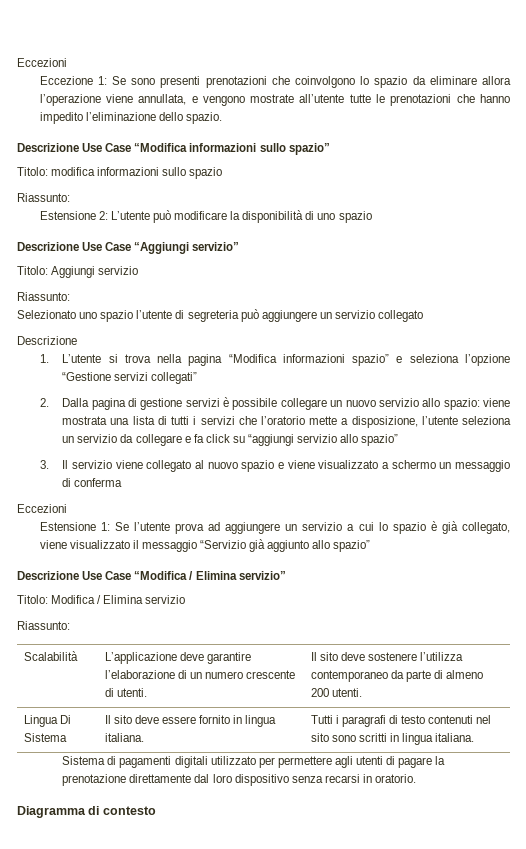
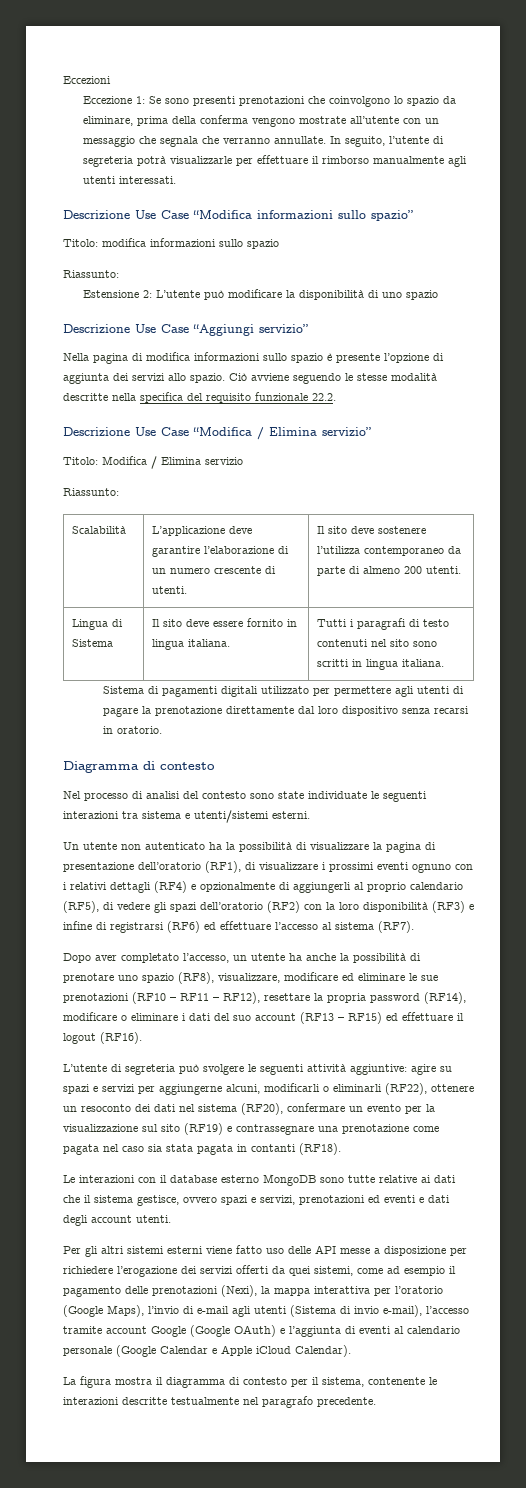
[429,76,511,85] [39,94,510,106] [39,112,222,124] eliminare allora l’operazione viene annullata, e vengono mostrate all’utente tutte le prenotazioni che hanno impedito l’eliminazione dello spazio. -> [83,115,440,127] [83,136,445,147] [83,155,468,167] [83,176,177,184] eliminare, prima della conferma vengono mostrate all’utente con un messaggio che segnala che verranno annullate. In seguito, l’utente di segreteria potrà visualizzarle per effettuare il rimborso manualmente agli utenti interessati.
[17,266,139,278] [17,292,70,301] [17,309,424,322] [17,336,77,345] [39,354,510,366] [62,372,198,384] [39,397,510,410] [62,416,511,428] [62,434,399,446] [39,460,511,472] [62,478,123,487] [17,504,67,513] [39,521,510,534] [39,539,371,552] Titolo: Aggiungi servizio // Riassunto: // Selezionato uno spazio l’utente di segreteria può aggiungere un servizio collegato // Descrizione // 1. L’utente si trova nella pagina “Modifica informazioni spazio” e seleziona l’opzione “Gestione servizi collegati” // 2. Dalla pagina di gestione servizi è possibile collegare un nuovo servizio allo spazio: viene mostrata una lista di tutti i servizi che l’oratorio mette a disposizione, l’utente seleziona un servizio da collegare e fa click su “aggiungi servizio allo spazio” // 3. Il servizio viene collegato al nuovo spazio e viene visualizzato a schermo un messaggio di conferma // Eccezioni // Estensione 1: Se l’utente prova ad aggiungere un servizio a cui lo spazio è già collegato, viene visualizzato il messaggio “Servizio già aggiunto allo spazio” -> [63,352,444,364] [63,373,437,384] [63,392,336,403] Nella pagina di modifica informazioni sullo spazio è presente l’opzione di aggiunta dei servizi allo spazio. Ciò avviene seguendo le stesse modalità descritte nella specifica del requisito funzionale 22.2.
[59,715,71,724] Di -> [111,619,123,627] di
(156, 810) none -> [63,791,427,802] [63,810,310,823] [63,842,436,853] [63,861,473,873] [63,881,463,893] [63,901,474,913] [63,921,414,933] [63,953,421,963] [63,972,438,984] [63,992,466,1004] [63,1012,464,1024] [63,1032,142,1044] [63,1064,452,1075] [63,1083,474,1095] [63,1103,435,1115] [63,1123,439,1135] [63,1143,341,1155] [63,1174,456,1186] [63,1195,450,1206] [63,1215,171,1226] [63,1245,467,1257] [63,1265,456,1277] [63,1285,443,1297] [63,1305,469,1317] [63,1325,460,1337] [63,1345,351,1357] [63,1376,437,1388] [63,1396,376,1408] // Nel processo di analisi del contesto sono state individuate le seguenti interazioni tra sistema e utenti/sistemi esterni. // Un utente non autenticato ha la possibilità di visualizzare la pagina di presentazione dell’oratorio (RF1), di visualizzare i prossimi eventi ognuno con i relativi dettagli (RF4) e opzionalmente di aggiungerli al proprio calendario (RF5), di vedere gli spazi dell’oratorio (RF2) con la loro disponibilità (RF3) e infine di registrarsi (RF6) ed effettuare l’accesso al sistema (RF7). // Dopo aver completato l’accesso, un utente ha anche la possibilità di prenotare uno spazio (RF8), visualizzare, modificare ed eliminare le sue prenotazioni (RF10 – RF11 – RF12), resettare la propria password (RF14), modificare o eliminare i dati del suo account (RF13 – RF15) ed effettuare il logout (RF16). // L’utente di segreteria può svolgere le seguenti attività aggiuntive: agire su spazi e servizi per aggiungerne alcuni, modificarli o eliminarli (RF22), ottenere un resoconto dei dati nel sistema (RF20), confermare un evento per la visualizzazione sul sito (RF19) e contrassegnare una prenotazione come pagata nel caso sia stata pagata in contanti (RF18). // Le interazioni con il database esterno MongoDB sono tutte relative ai dati che il sistema gestisce, ovvero spazi e servizi, prenotazioni ed eventi e dati degli account utenti. // Per gli altri sistemi esterni viene fatto uso delle API messe a disposizione per richiedere l’erogazione dei servizi offerti da quei sistemi, come ad esempio il pagamento delle prenotazioni (Nexi), la mappa interattiva per l’oratorio (Google Maps), l’invio di e-mail agli utenti (Sistema di invio e-mail), l’accesso tramite account Google (Google OAuth) e l’aggiunta di eventi al calendario personale (Google Calendar e Apple iCloud Calendar). // La figura mostra il diagramma di contesto per il sistema, contenente le interazioni descritte testualmente nel paragrafo precedente.

